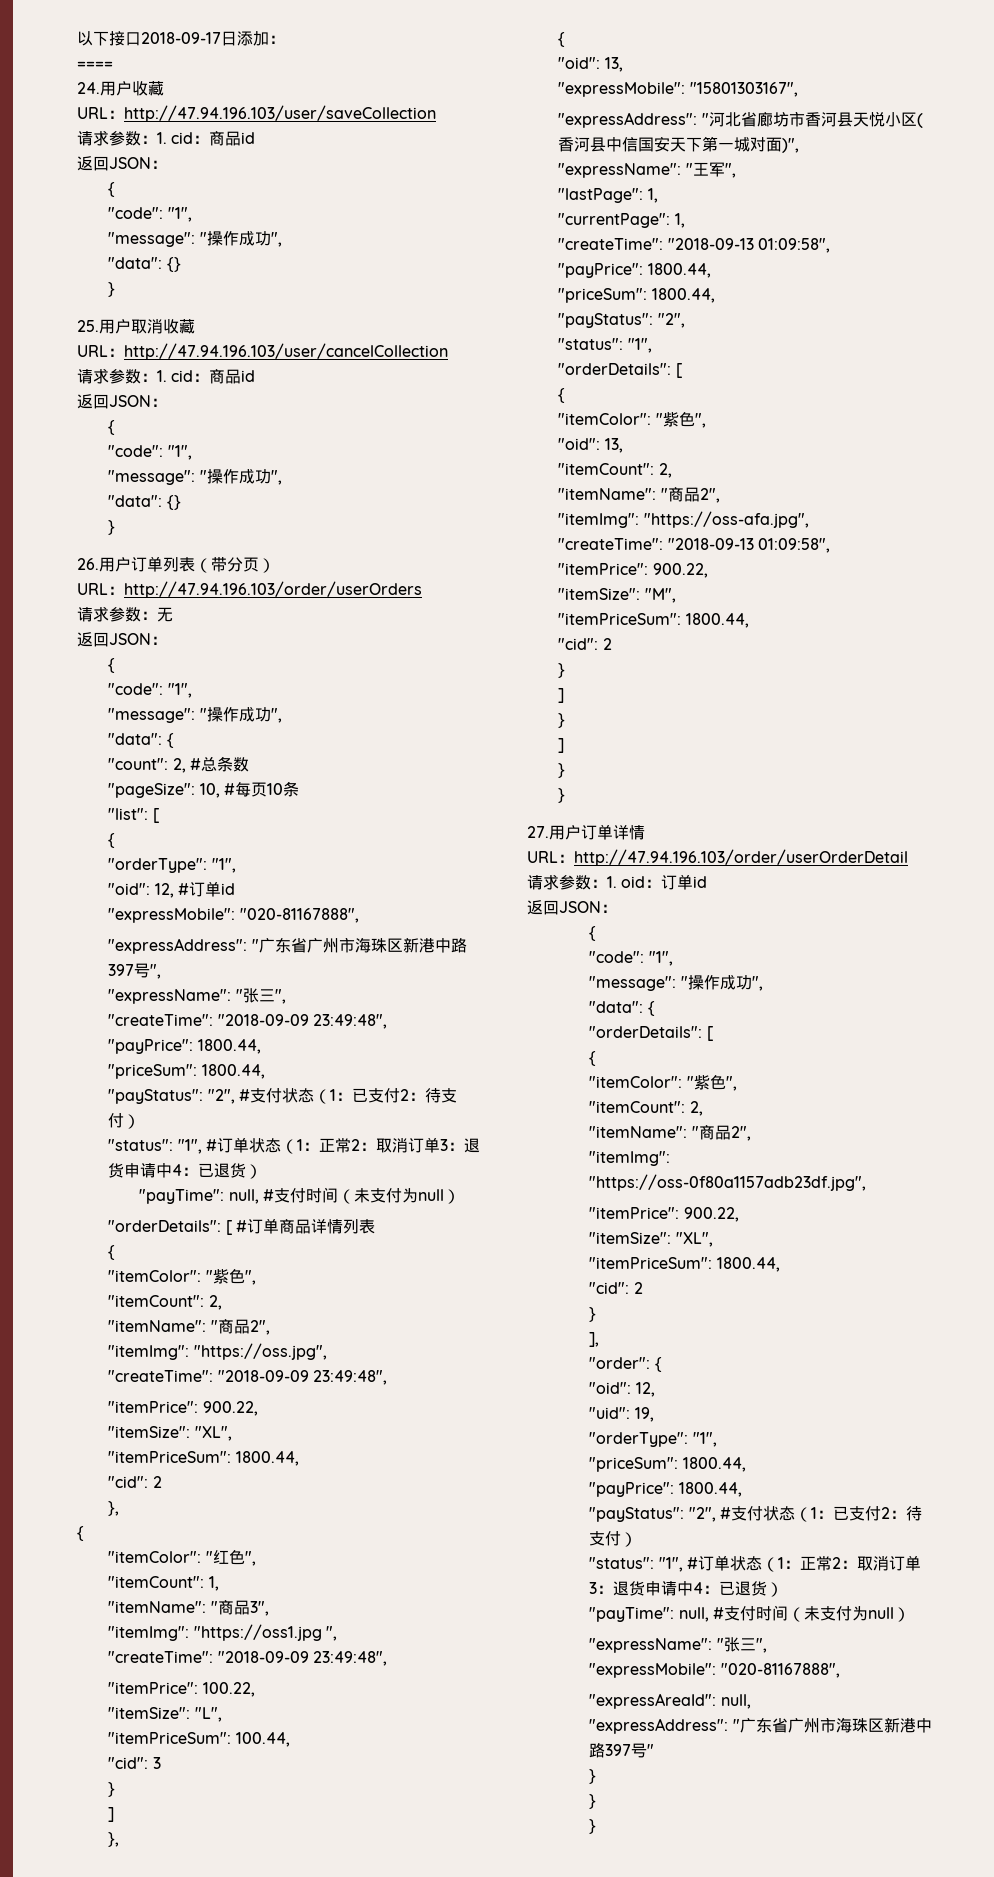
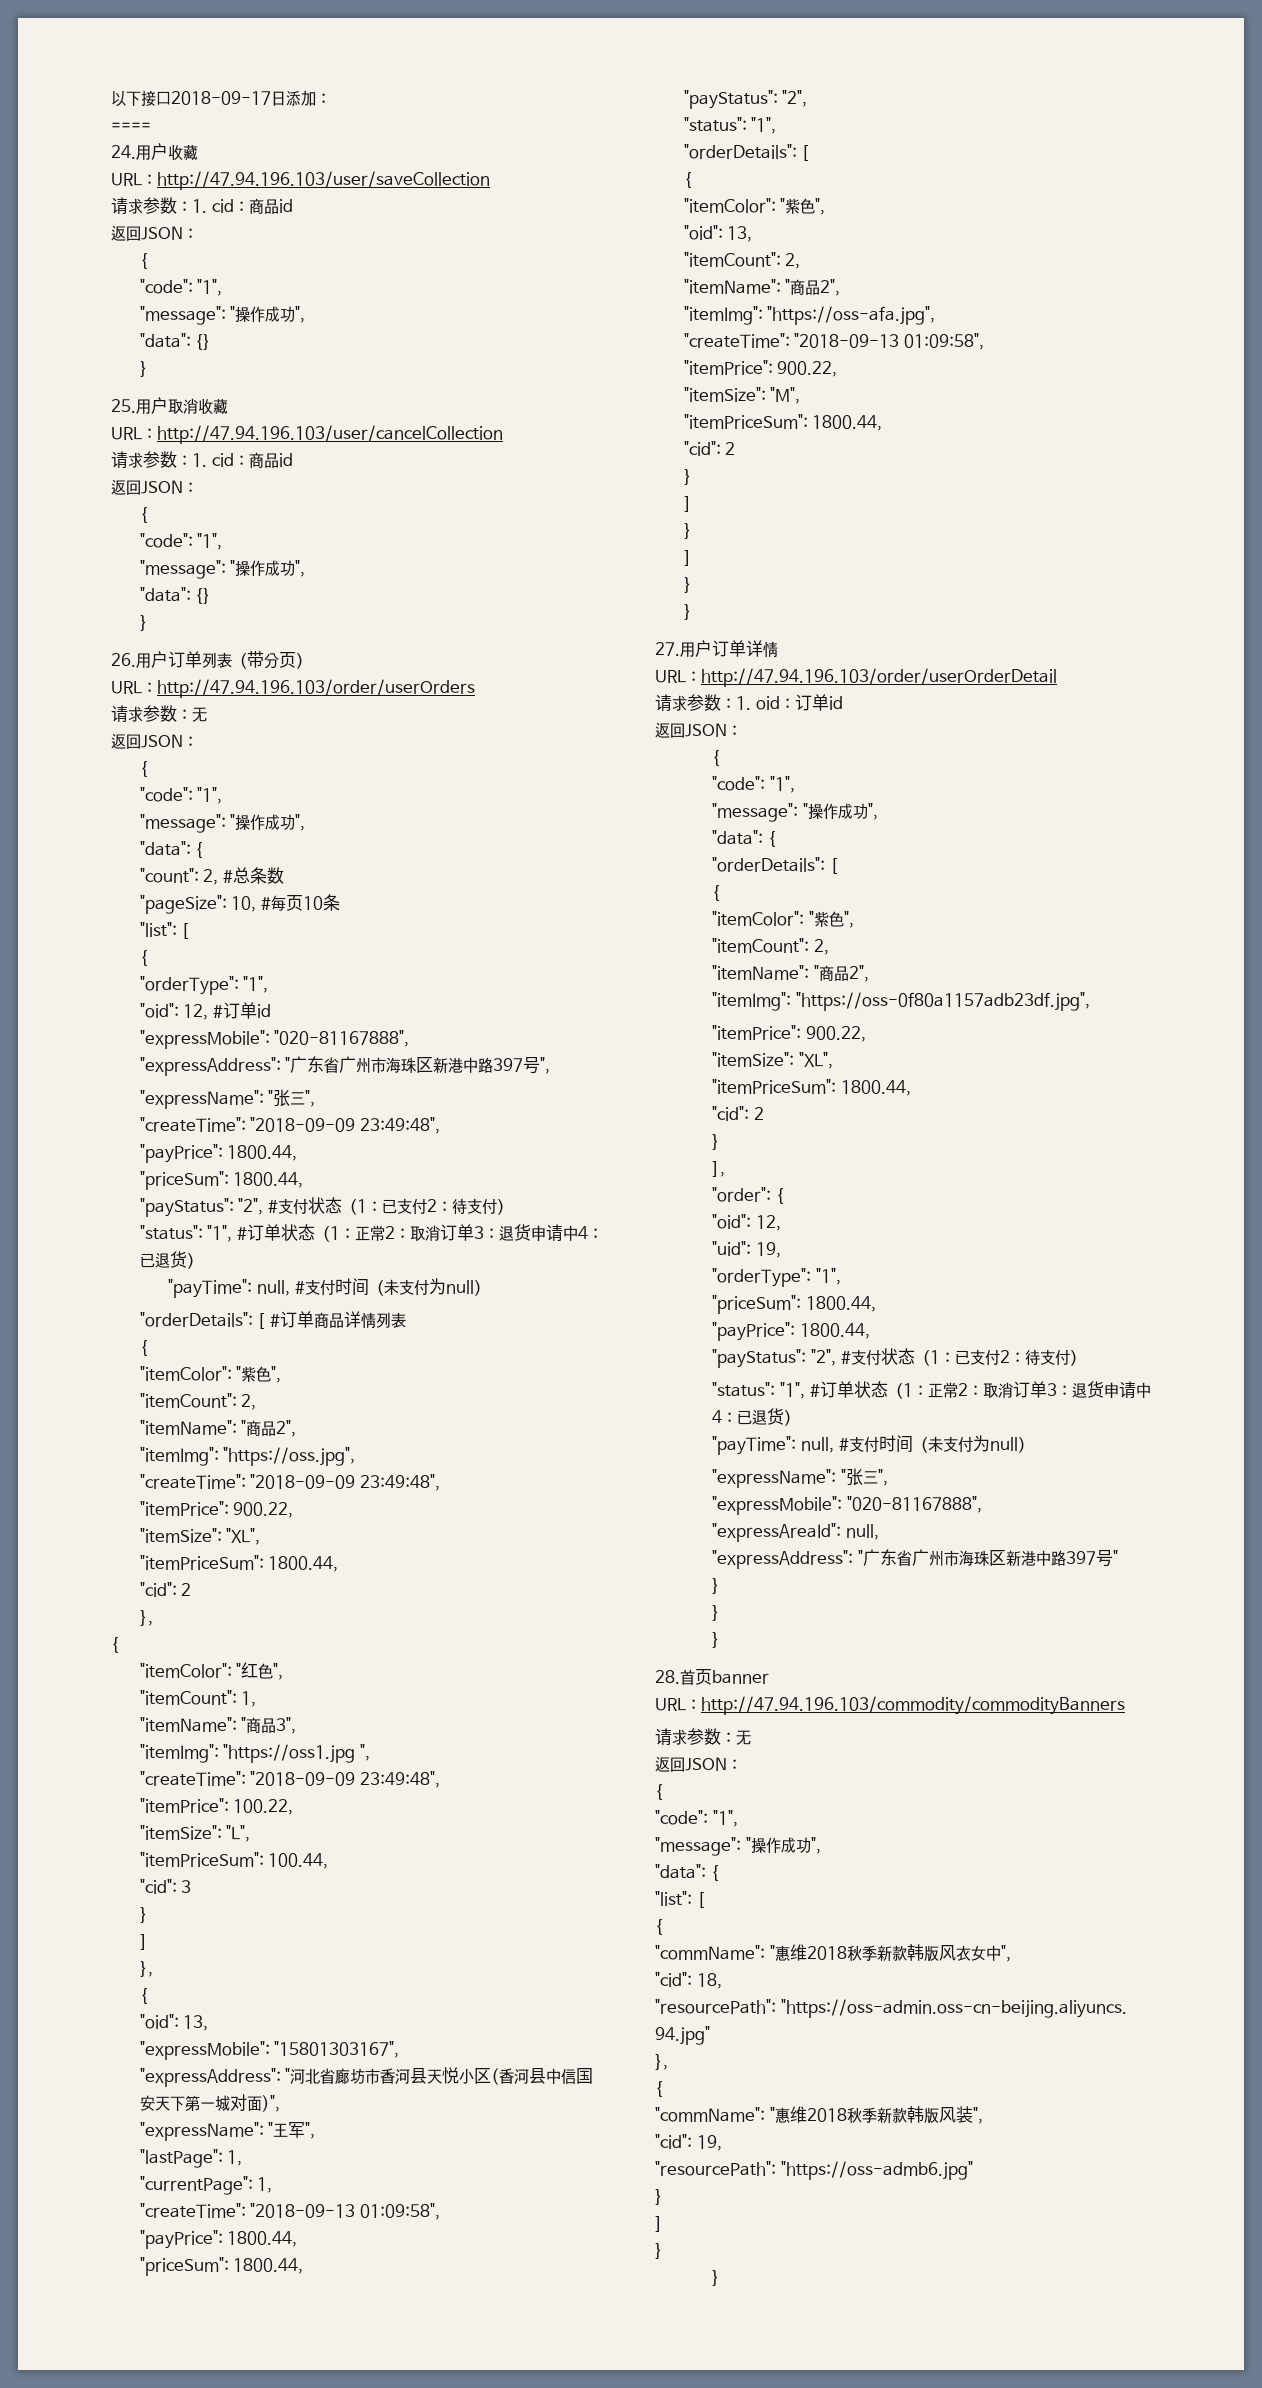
(597, 1826) none -> [655,1669,769,1685] [655,1696,1125,1715] [655,1728,751,1746] [655,1756,742,1772] [655,1784,663,1800] [655,1810,738,1827] [655,1837,821,1856] [655,1864,719,1881] [655,1891,705,1908] [655,1919,663,1935] [655,1944,1011,1962] [655,1972,722,1989] [655,1999,1127,2018] [655,2026,710,2045] [655,2054,668,2070] [655,2081,663,2097] [655,2106,983,2124] [655,2134,722,2151] [655,2161,973,2180] [655,2189,663,2205] [655,2216,663,2232] [655,2243,663,2259] [712,2270,721,2286] // 28.首页banner // URL：http://47.94.196.103/commodity/commodityBanners // 请求参数：无 // 返回JSON： // { // "code": "1", // "message": "操作成功", // "data": { // "list": [ // { // "commName": "惠维2018秋季新款韩版风衣女中", // "cid": 18, // "resourcePath": "https://oss-admin.oss-cn-beijing.aliyuncs. 94.jpg" // }, // { // "commName": "惠维2018秋季新款韩版风装", // "cid": 19, // "resourcePath": "https://oss-admb6.jpg" // } // ] // } // }

